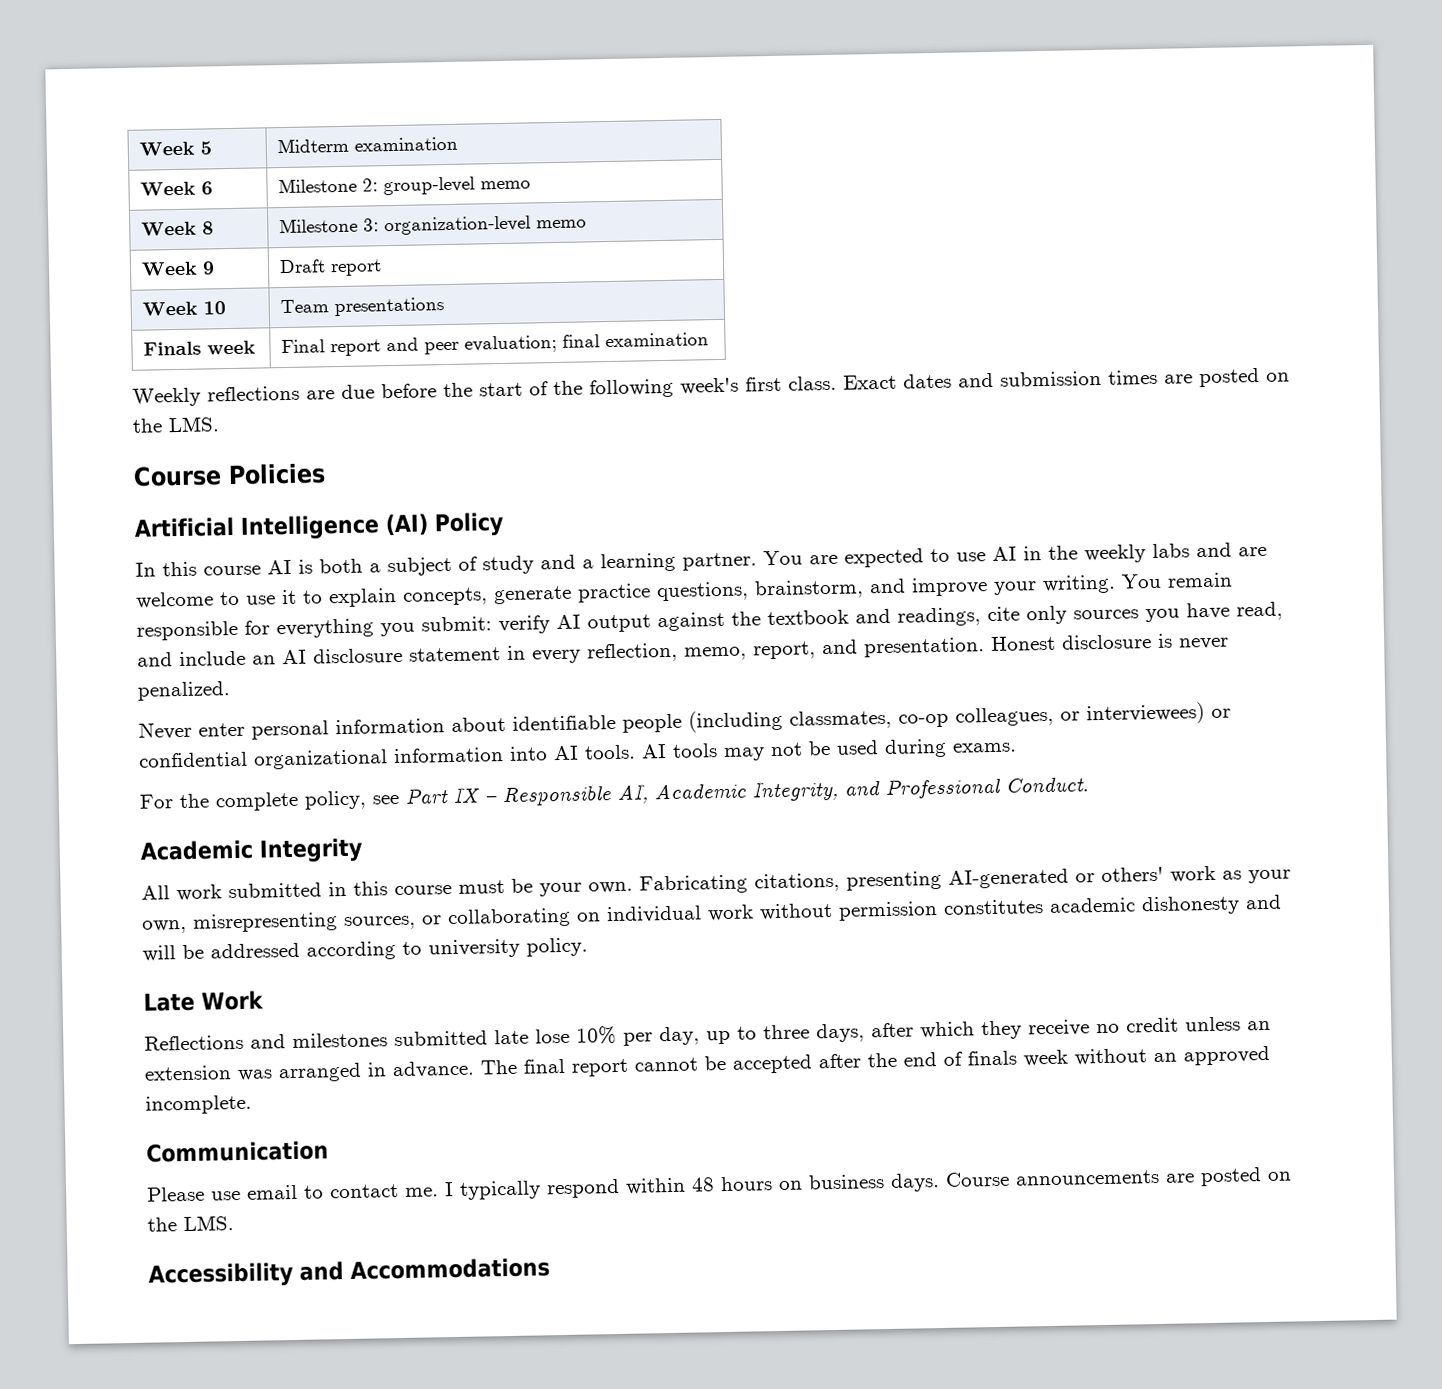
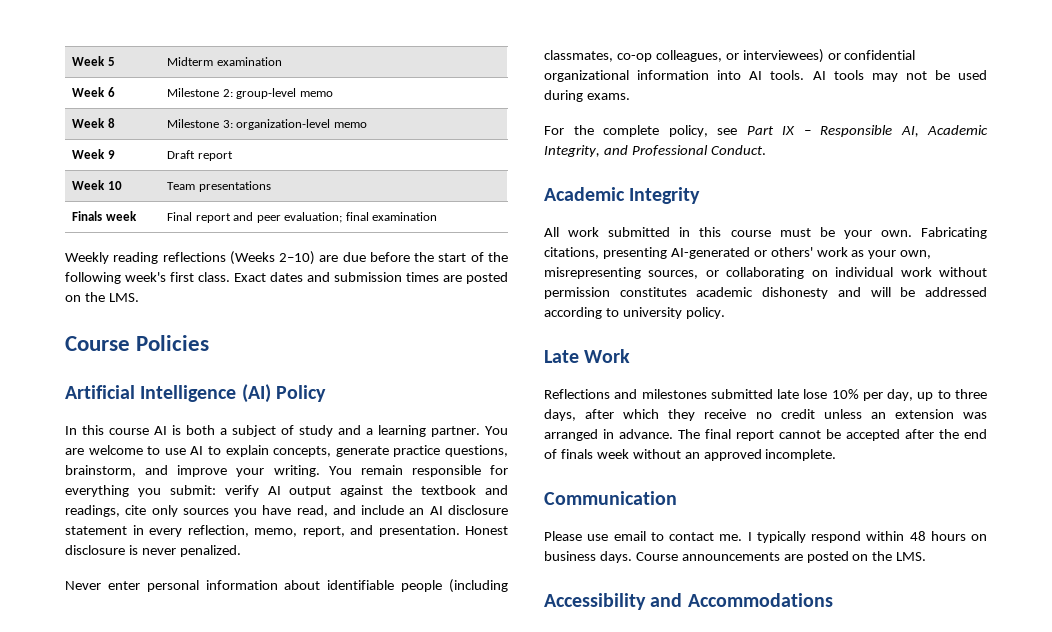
[207,385,300,402] reflections -> [113,251,316,265] reading reflections (Weeks 2–10)
[844,548,924,568] expected -> [88,445,143,455] welcome
[1023,542,1267,564] [136,589,297,609] in the weekly labs and are welcome to use it -> (204, 450) none

